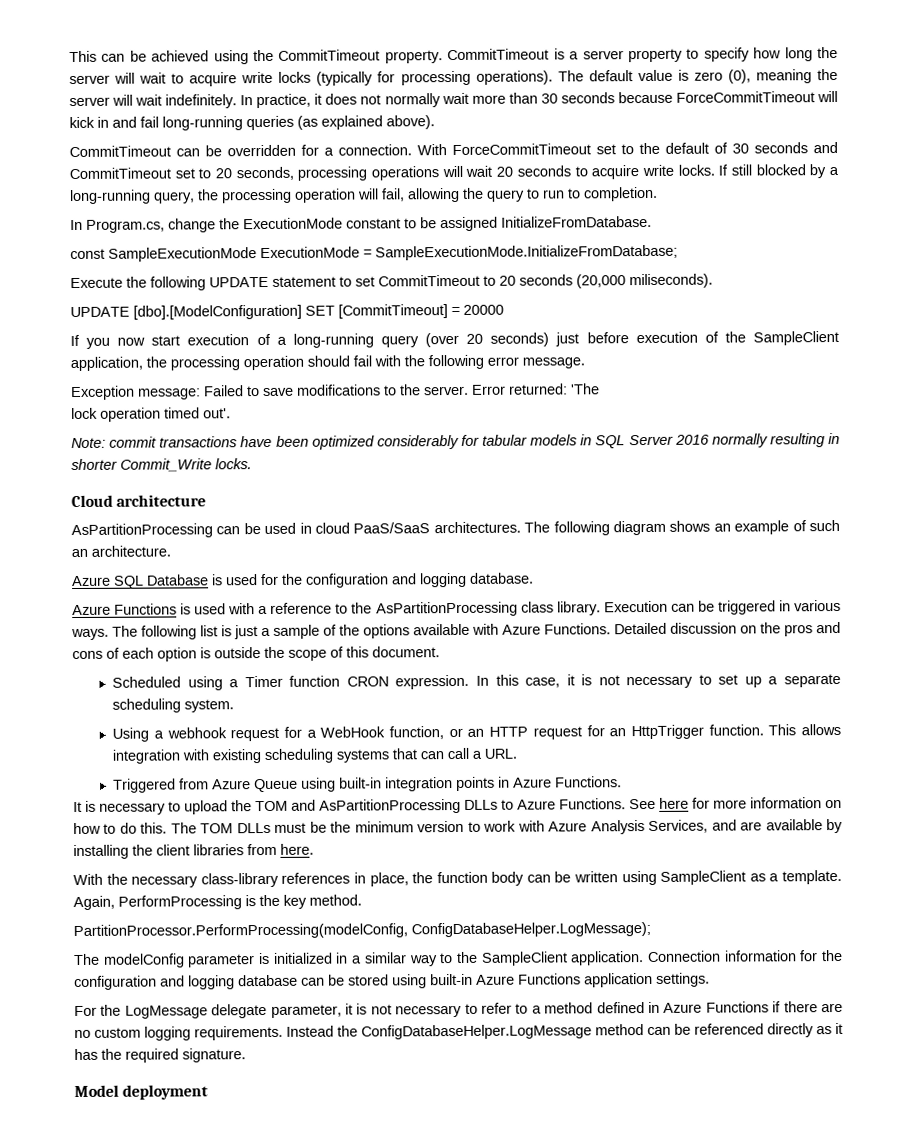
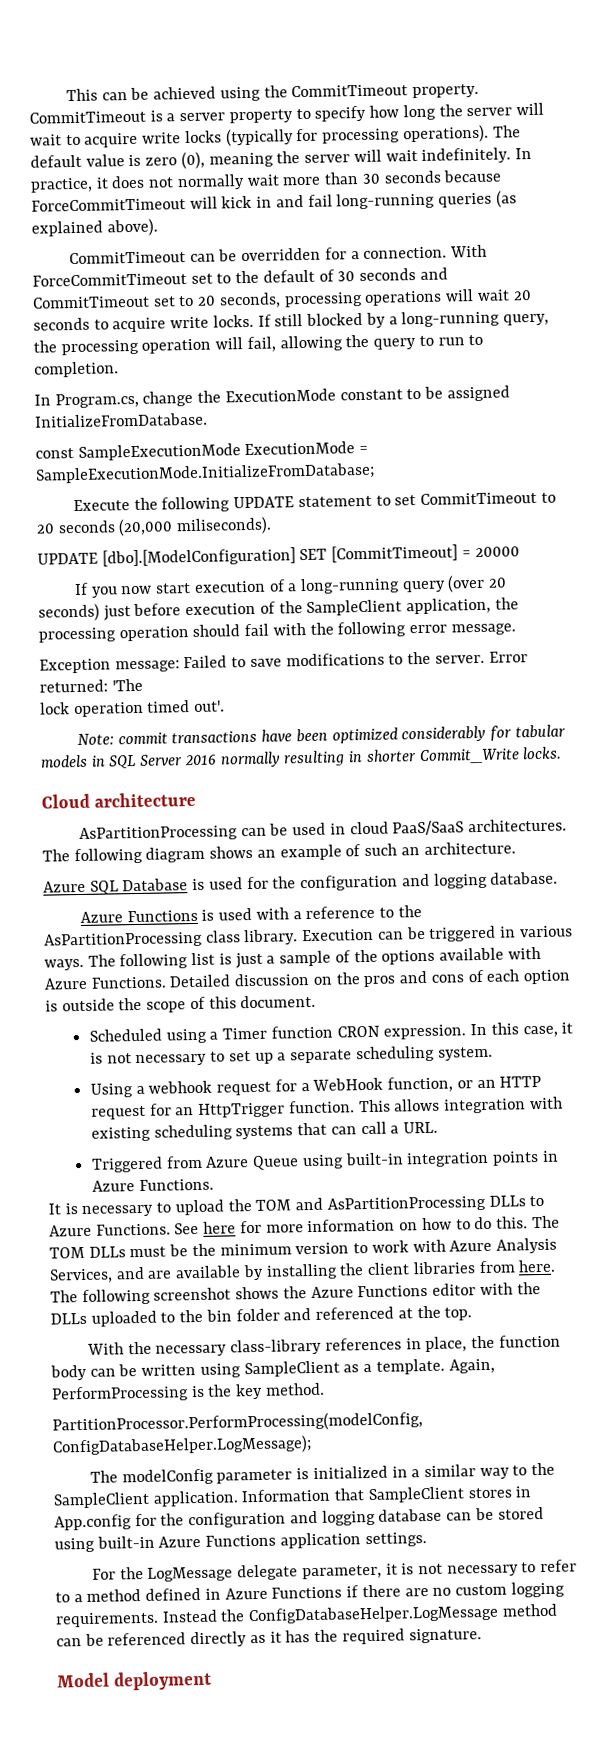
(314, 849) none -> [50,1282,541,1306] [50,1305,473,1327] The following screenshot shows the Azure Functions editor with the DLLs uploaded to the bin folder and referenced at the top.
[646,950,797,963] Connection information -> [241,1486,532,1504] [54,1514,132,1531] Information that SampleClient stores in App.config

